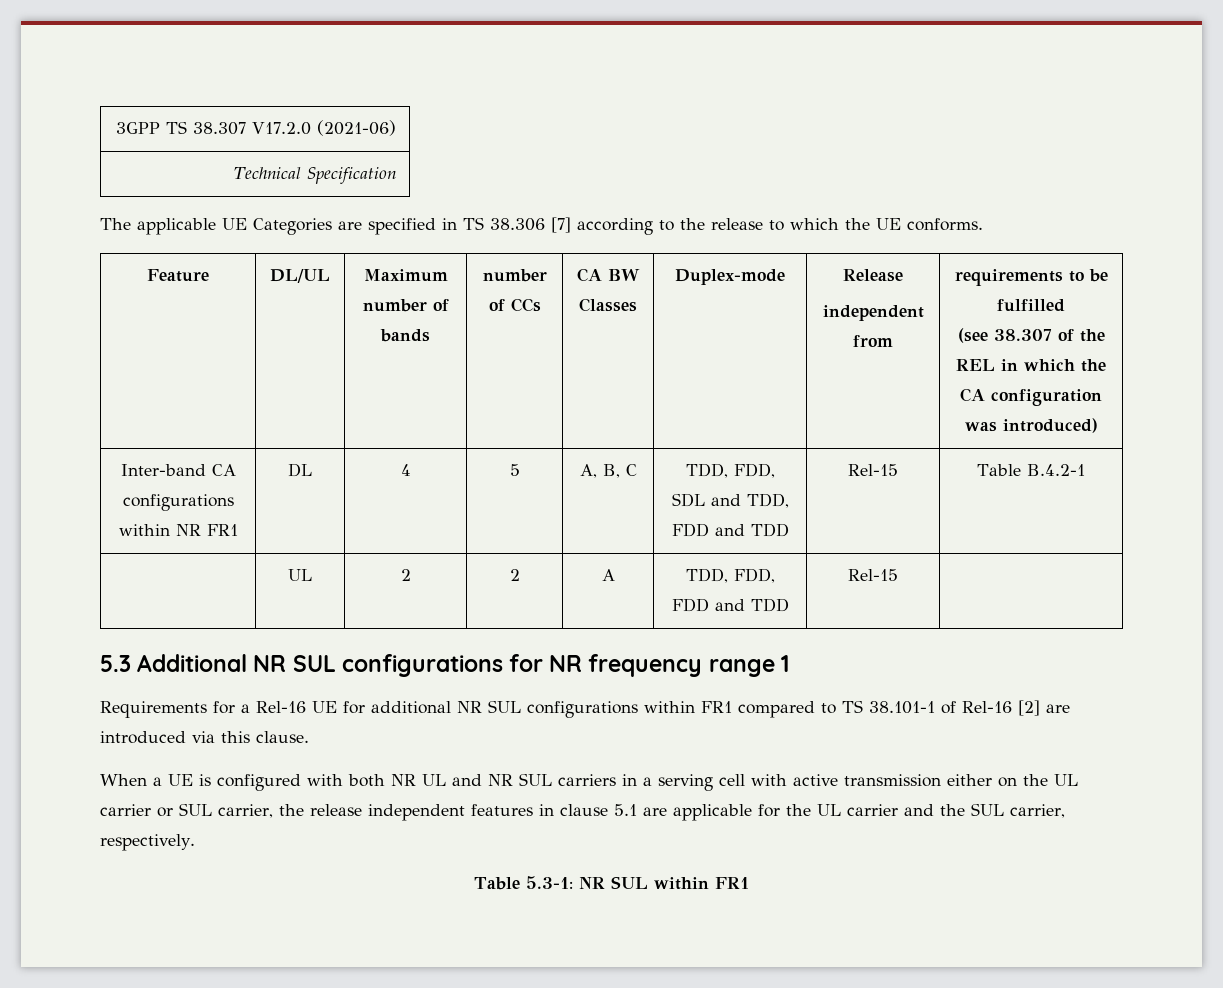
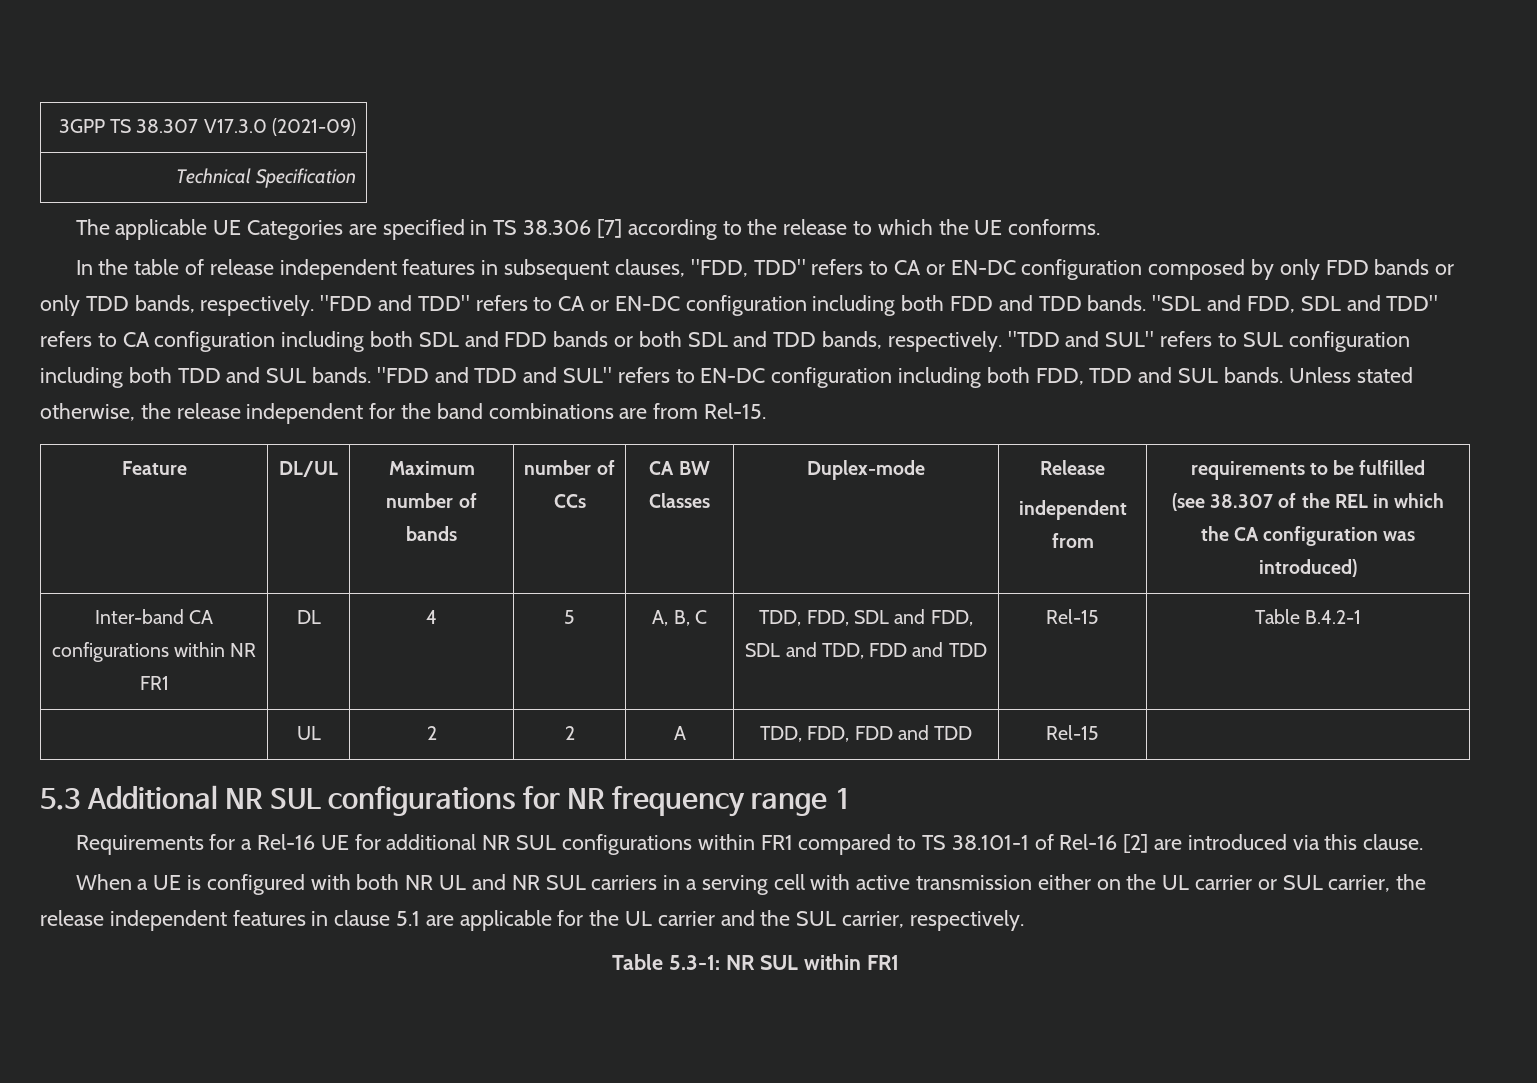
[252,120,397,136] V17.2.0 (2021-06) -> [203,118,356,136] V17.3.0 (2021-09)
(983, 224) none -> [75,259,1455,280] [40,295,1439,316] [40,331,1410,352] [40,367,1413,388] [40,403,767,424] // In the table of release independent features in subsequent clauses, "FDD, TDD" refers to CA or EN-DC configuration composed by only FDD bands or only TDD bands, respectively. "FDD and TDD" refers to CA or EN-DC configuration including both FDD and TDD bands. "SDL and FDD, SDL and TDD" refers to CA configuration including both SDL and FDD bands or both SDL and TDD bands, respectively. "TDD and SUL" refers to SUL configuration including both TDD and SUL bands. "FDD and TDD and SUL" refers to EN-DC configuration including both FDD, TDD and SUL bands. Unless stated otherwise, the release independent for the band combinations are from Rel-15.
(741, 500) none -> [930,610,973,626] [745,642,817,657] FDD, SDL and

